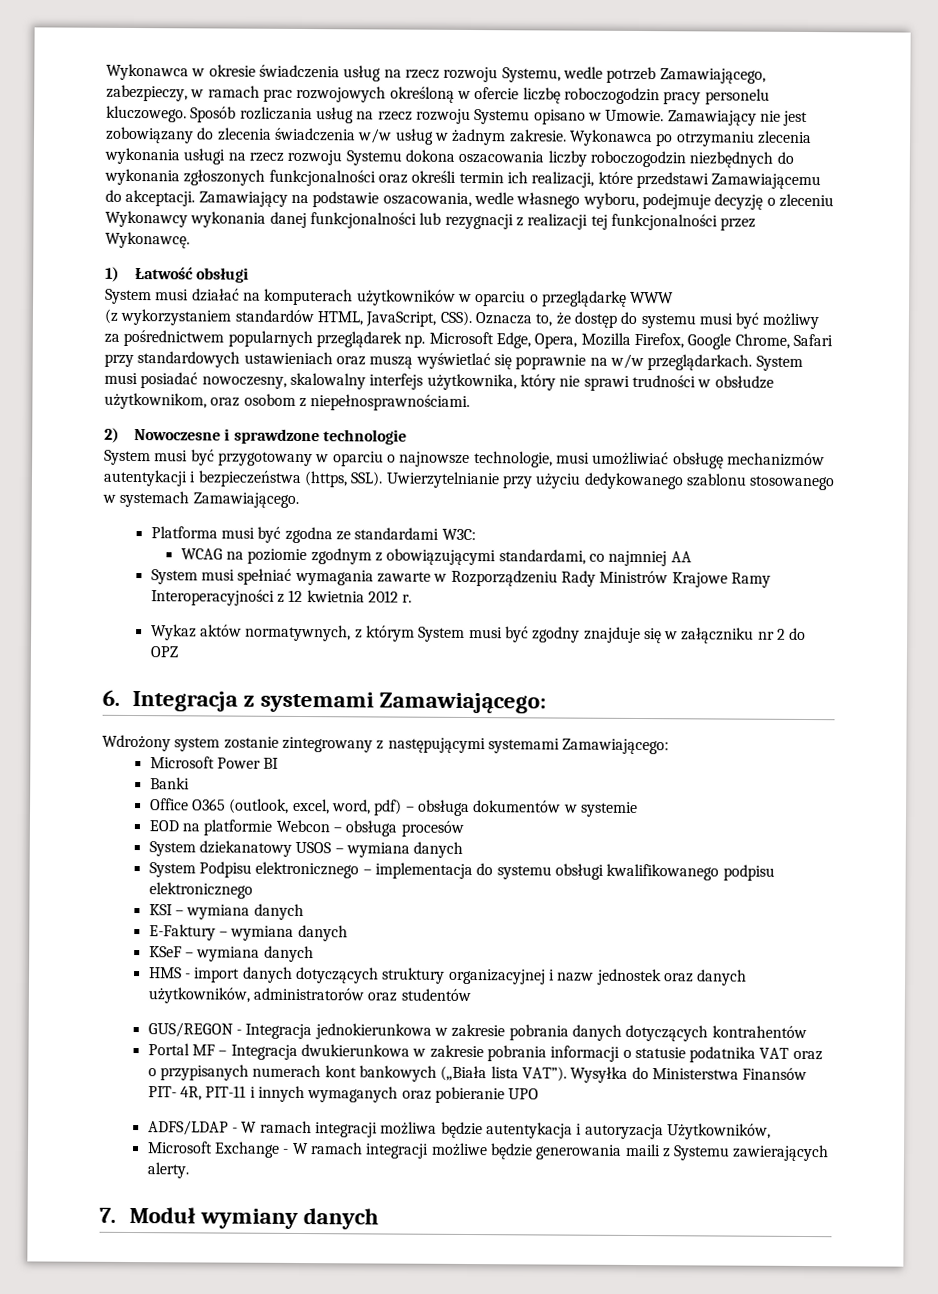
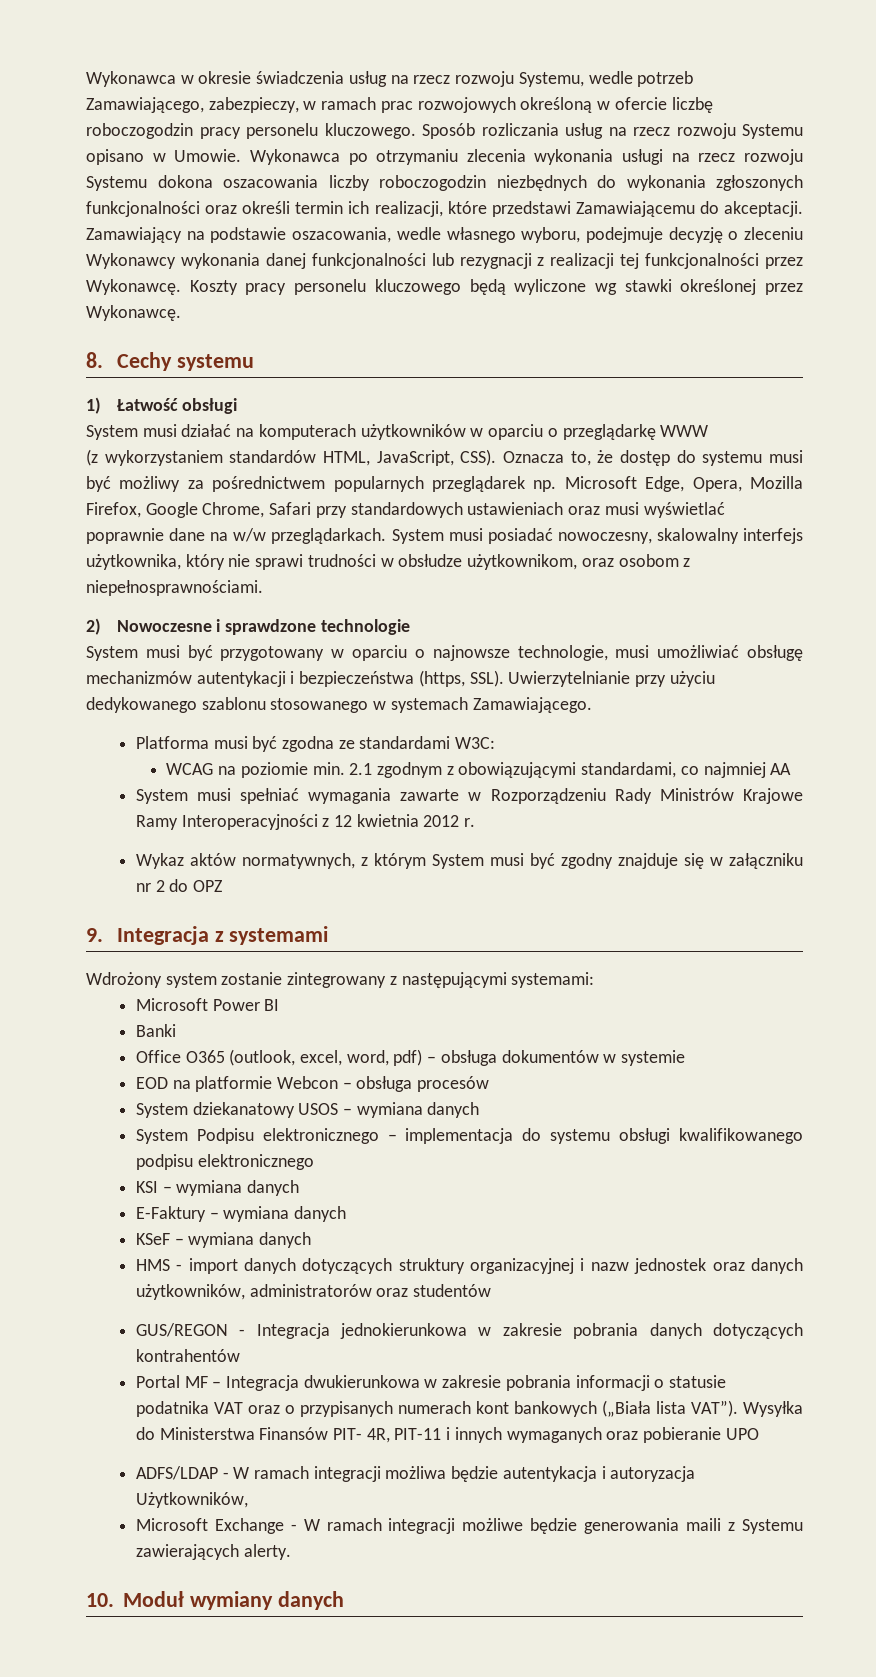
[667,110,809,127] [105,126,567,146] Zamawiający nie jest zobowiązany do zlecenia świadczenia w/w usług w żadnym zakresie. -> (242, 155) none
(190, 240) none -> [189,279,803,295] [86,305,181,321] [86,352,254,371] Koszty pracy personelu kluczowego będą wyliczone wg stawki określonej przez Wykonawcę. // 8. Cechy systemu
[369,352,587,370] muszą wyświetlać się poprawnie -> [604,502,725,518] [86,528,206,544] musi wyświetlać poprawnie dane
(308, 556) none -> [312,762,373,775] min. 2.1
[102,689,120,706] 6. -> [86,928,103,942] 9.
[379,692,547,714] Zamawiającego: -> (329, 935) none
[487,738,670,755] systemami Zamawiającego: -> [511,972,595,988] systemami:
[99,1207,116,1223] 7. -> [86,1593,114,1607] 10.

